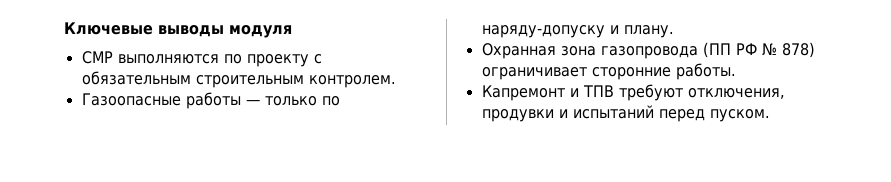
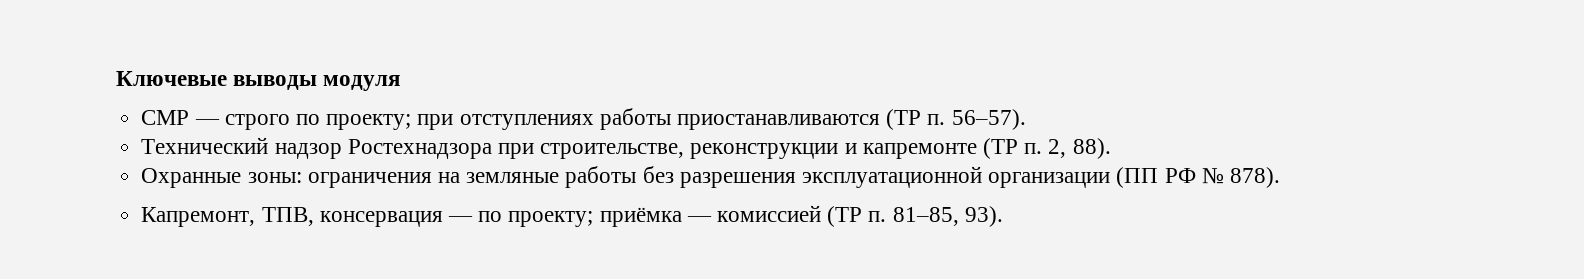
[117,54,322,67] [81,71,396,88] [81,92,340,109] [481,25,674,38] [481,42,815,59] [481,63,736,80] [481,84,785,101] [481,105,770,122] выполняются по проекту с обязательным строительным контролем. // Газоопасные работы — только по наряду-допуску и плану. // Охранная зона газопровода (ПП РФ № 878) ограничивает сторонние работы. // Капремонт и ТПВ требуют отключения, продувки и испытаний перед пуском. -> [194,108,1026,130] [141,137,1111,159] [141,166,1281,188] [141,205,1003,227] — строго по проекту; при отступлениях работы приостанавливаются (ТР п. 56–57). // Технический надзор Ростехнадзора при строительстве, реконструкции и капремонте (ТР п. 2, 88). // Охранные зоны: ограничения на земляные работы без разрешения эксплуатационной организации (ПП РФ № 878). // Капремонт, ТПВ, консервация — по проекту; приёмка — комиссией (ТР п. 81–85, 93).

